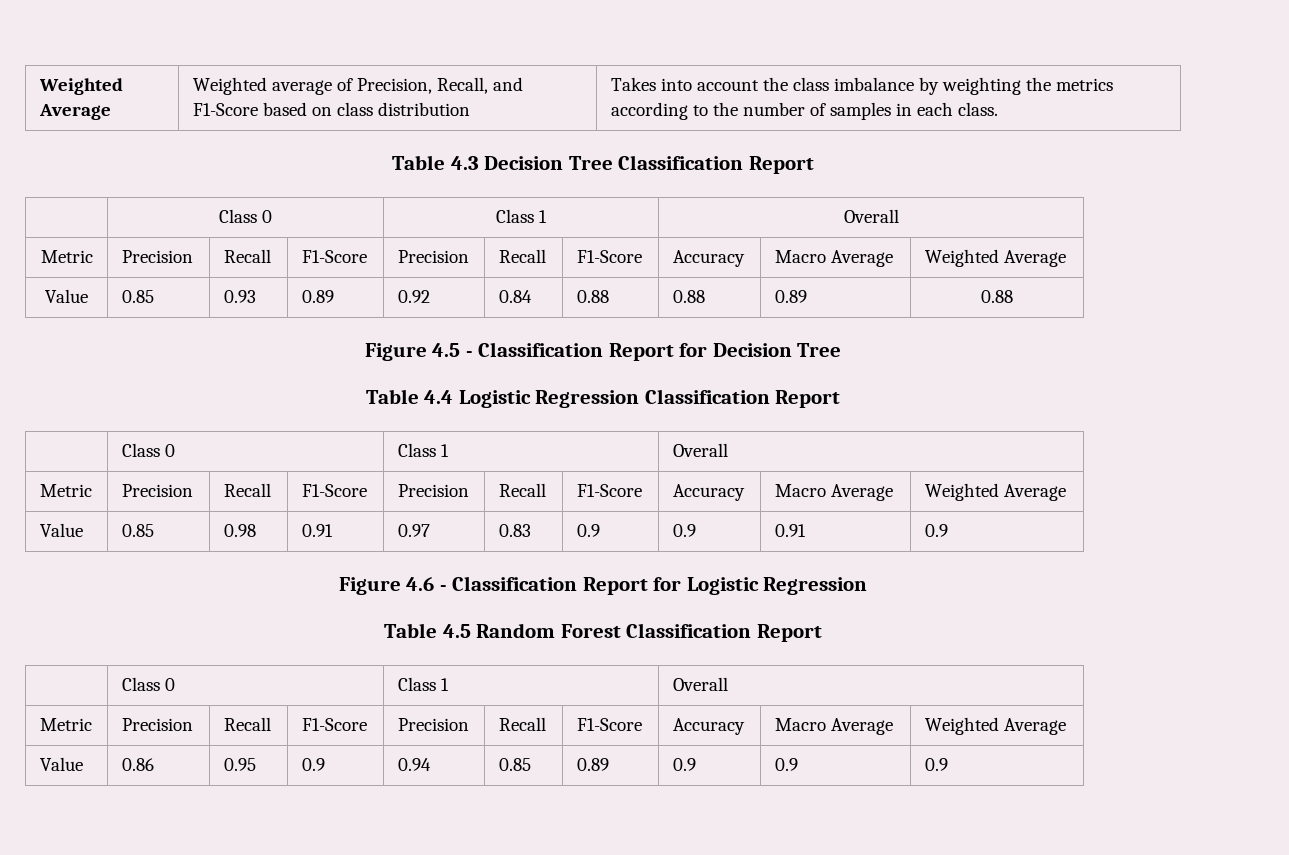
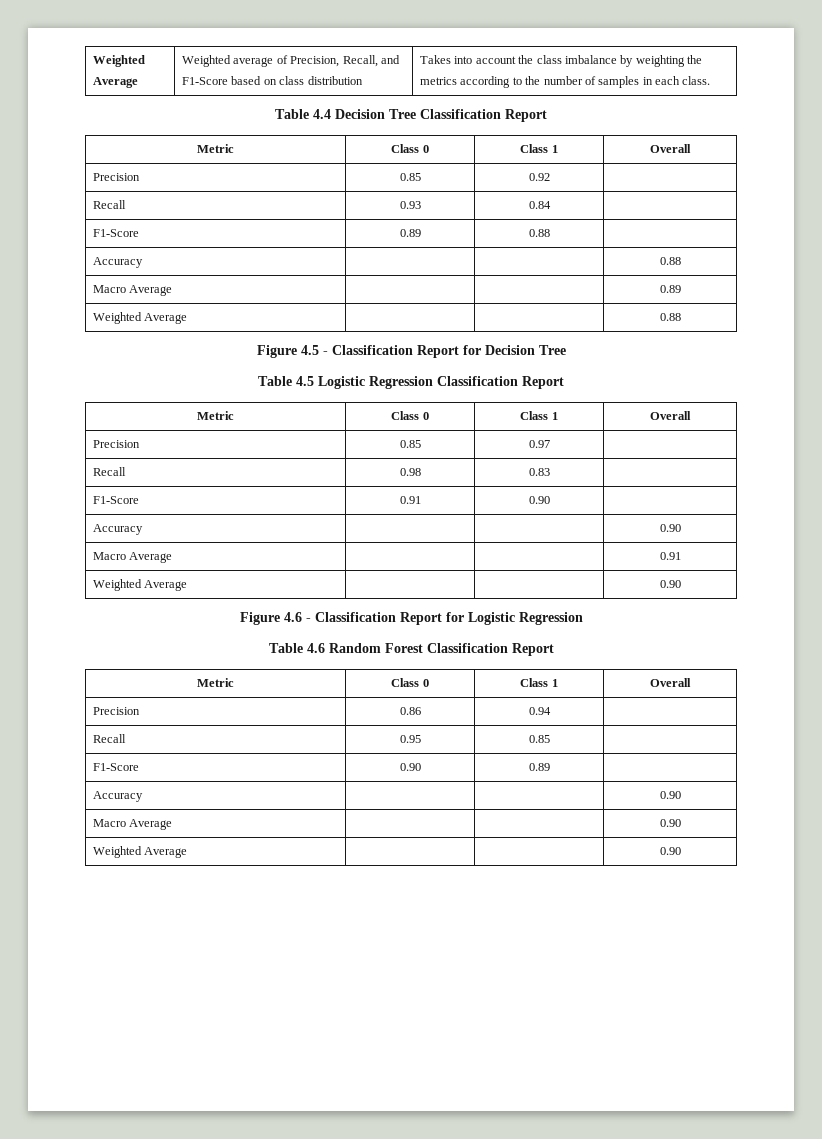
[450,156,479,170] 4.3 -> [313,109,331,119] 4.4
[219,209,272,223] [496,209,547,223] [843,209,899,223] [40,250,93,263] [121,250,193,263] [223,249,271,263] [301,250,367,263] [397,250,469,263] [498,249,546,263] [576,250,642,263] [672,250,745,267] [774,250,893,267] [924,249,1066,267] [45,289,88,303] [121,290,154,303] [223,290,256,303] [301,290,334,303] [397,290,430,303] [498,290,532,303] [576,290,609,303] [672,290,705,303] [774,290,807,303] | Class 0 | Class 1 | Overall // Metric | Precision | Recall | F1-Score | Precision | Recall | F1-Score | Accuracy | Macro Average | Weighted Average // Value | 0.85 | 0.93 | 0.89 | 0.92 | 0.84 | 0.88 | 0.88 | 0.89 -> [197,144,234,153] [391,144,429,153] [520,144,558,153] [650,144,691,153] [93,173,141,181] [399,173,421,181] [528,173,550,181] [93,200,127,209] [399,201,421,209] [528,201,551,209] [93,229,140,237] [399,229,421,237] [528,229,550,237] [93,257,144,268] [659,257,681,265] [93,285,173,296] [659,285,681,293] [93,312,188,324] Metric | Class 0 | Class 1 | Overall // Precision | 0.85 | 0.92 | // Recall | 0.93 | 0.84 | // F1-Score | 0.89 | 0.88 | // Accuracy | | | 0.88 // Macro Average | | | 0.89 // Weighted Average | |
[424,390,454,404] 4.4 -> [296,376,314,386] 4.5
[121,443,175,457] [397,443,449,457] [672,443,728,457] [39,484,92,497] [121,484,193,497] [223,483,271,497] [301,484,367,497] [397,484,469,497] [498,483,546,497] [576,484,642,497] [672,484,745,501] [774,484,893,501] [924,483,1066,501] [39,523,83,537] [121,524,154,537] [223,524,256,537] [301,524,333,537] [397,524,430,537] [498,524,531,537] [576,524,600,537] [672,524,696,537] [774,524,806,537] [924,524,948,537] | Class 0 | Class 1 | Overall // Metric | Precision | Recall | F1-Score | Precision | Recall | F1-Score | Accuracy | Macro Average | Weighted Average // Value | 0.85 | 0.98 | 0.91 | 0.97 | 0.83 | 0.9 | 0.9 | 0.91 | 0.9 -> [197,411,234,420] [391,411,429,420] [520,411,558,420] [650,411,691,420] [93,440,141,448] [399,440,421,448] [528,440,550,448] [93,467,127,476] [399,468,421,476] [528,468,550,476] [93,496,140,504] [399,496,421,504] [528,496,550,504] [93,524,144,535] [659,524,681,532] [93,552,173,563] [659,552,681,560] [93,579,188,591] [659,580,681,588] Metric | Class 0 | Class 1 | Overall // Precision | 0.85 | 0.97 | // Recall | 0.98 | 0.83 | // F1-Score | 0.91 | 0.90 | // Accuracy | | | 0.90 // Macro Average | | | 0.91 // Weighted Average | | | 0.90
[442,624,471,638] 4.5 -> [306,643,325,653] 4.6
[121,677,175,691] [397,677,449,691] [672,677,728,691] [39,718,92,731] [121,718,193,731] [223,717,271,731] [301,718,367,731] [397,718,469,731] [498,717,546,731] [576,718,642,731] [672,718,745,735] [774,718,893,735] [924,717,1066,735] [39,757,83,771] [121,758,154,771] [223,758,256,771] [301,758,325,771] [397,758,431,771] [498,758,531,771] [576,758,609,771] [672,758,696,771] [774,758,798,771] [924,758,948,771] | Class 0 | Class 1 | Overall // Metric | Precision | Recall | F1-Score | Precision | Recall | F1-Score | Accuracy | Macro Average | Weighted Average // Value | 0.86 | 0.95 | 0.9 | 0.94 | 0.85 | 0.89 | 0.9 | 0.9 | 0.9 -> [197,678,234,687] [391,678,429,687] [520,678,558,687] [650,678,691,687] [93,707,141,715] [399,707,421,715] [528,707,551,715] [93,734,127,743] [399,735,421,743] [528,735,550,743] [93,763,140,771] [399,763,421,771] [528,763,550,771] [93,791,144,802] [659,791,681,799] [93,819,173,830] [659,819,681,827] [93,846,188,858] [659,847,681,855] Metric | Class 0 | Class 1 | Overall // Precision | 0.86 | 0.94 | // Recall | 0.95 | 0.85 | // F1-Score | 0.90 | 0.89 | // Accuracy | | | 0.90 // Macro Average | | | 0.90 // Weighted Average | | | 0.90

